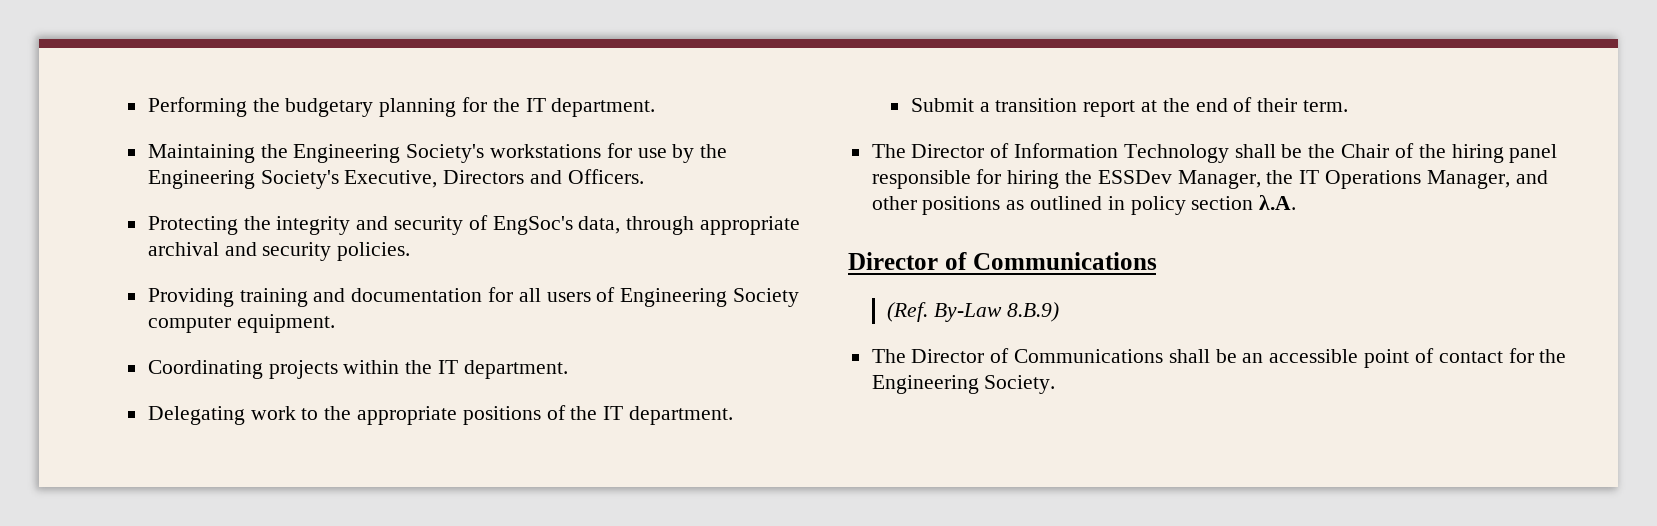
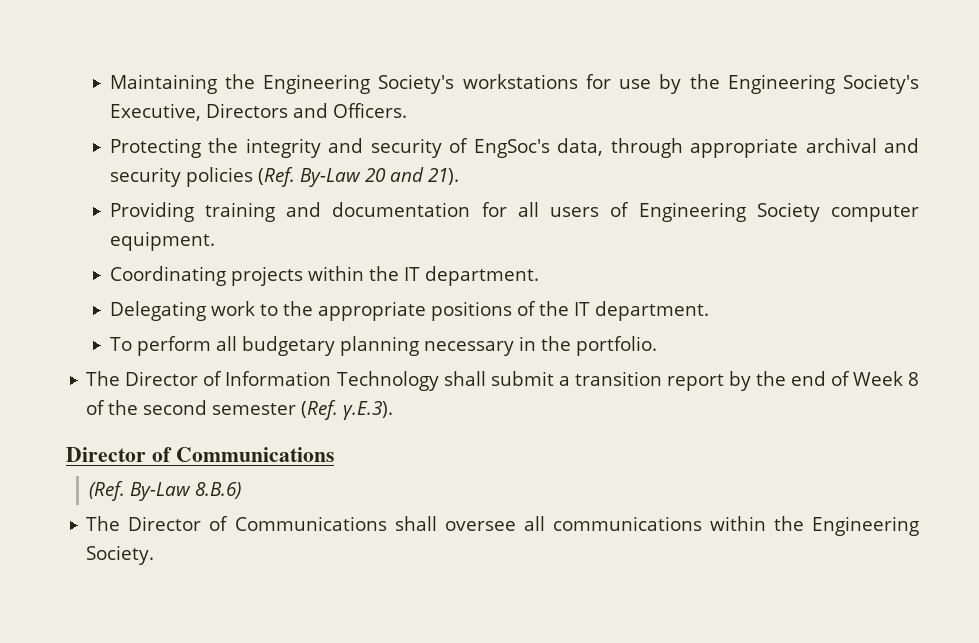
[147,97,656,117] Performing the budgetary planning for the IT department. // -> (109, 84) none
[337,242,411,261] policies. -> [185,167,459,187] policies (Ref. By-Law 20 and 21).
[910,97,1349,117] Submit a transition report at the end of their term. -> [109,336,657,356] To perform all budgetary planning necessary in the portfolio.
[1281,143,1558,163] [871,169,1548,189] [871,195,1297,215] be the Chair of the hiring panel responsible for hiring the ESSDev Manager, the IT Operations Manager, and other positions as outlined in policy section λ.A. -> [490,371,919,391] [86,400,394,420] submit a transition report by the end of Week 8 of the second semester (Ref. γ.E.3).
[1006,302,1059,322] 8.B.9) -> [195,482,242,499] 8.B.6)
[1215,348,1534,368] be an accessible point of contact for -> [444,516,766,531] oversee all communications within

